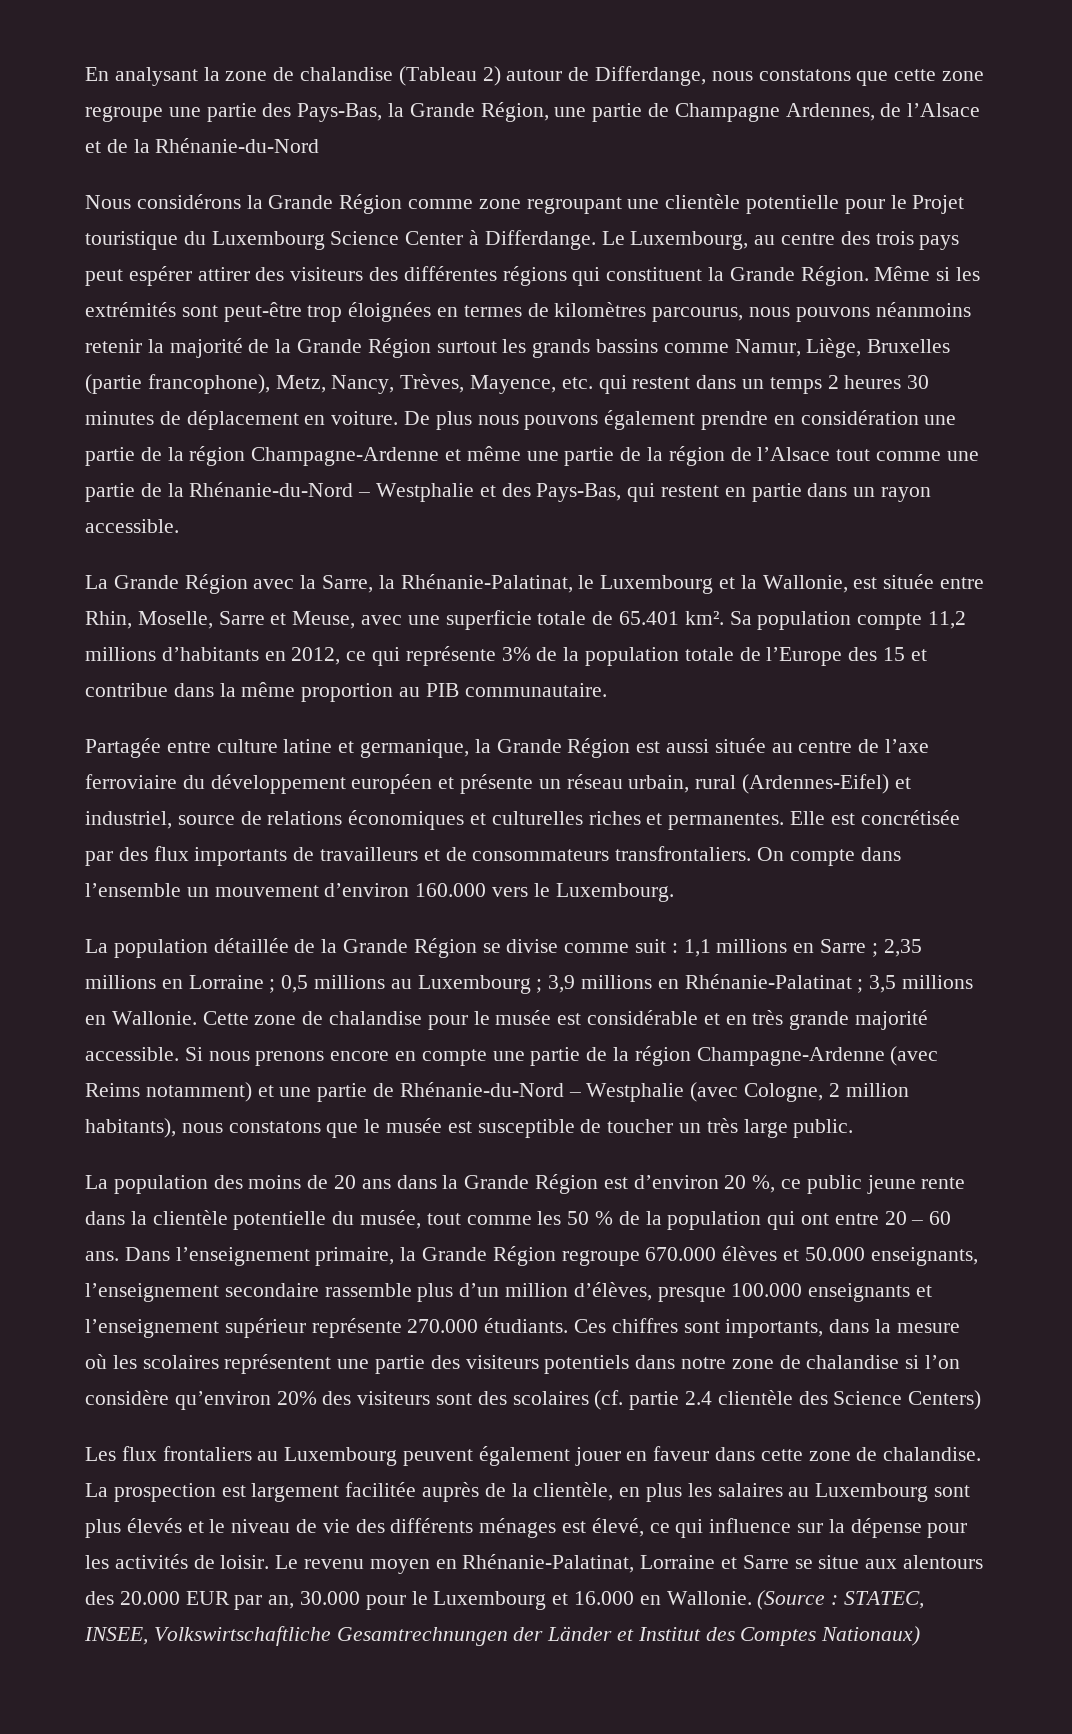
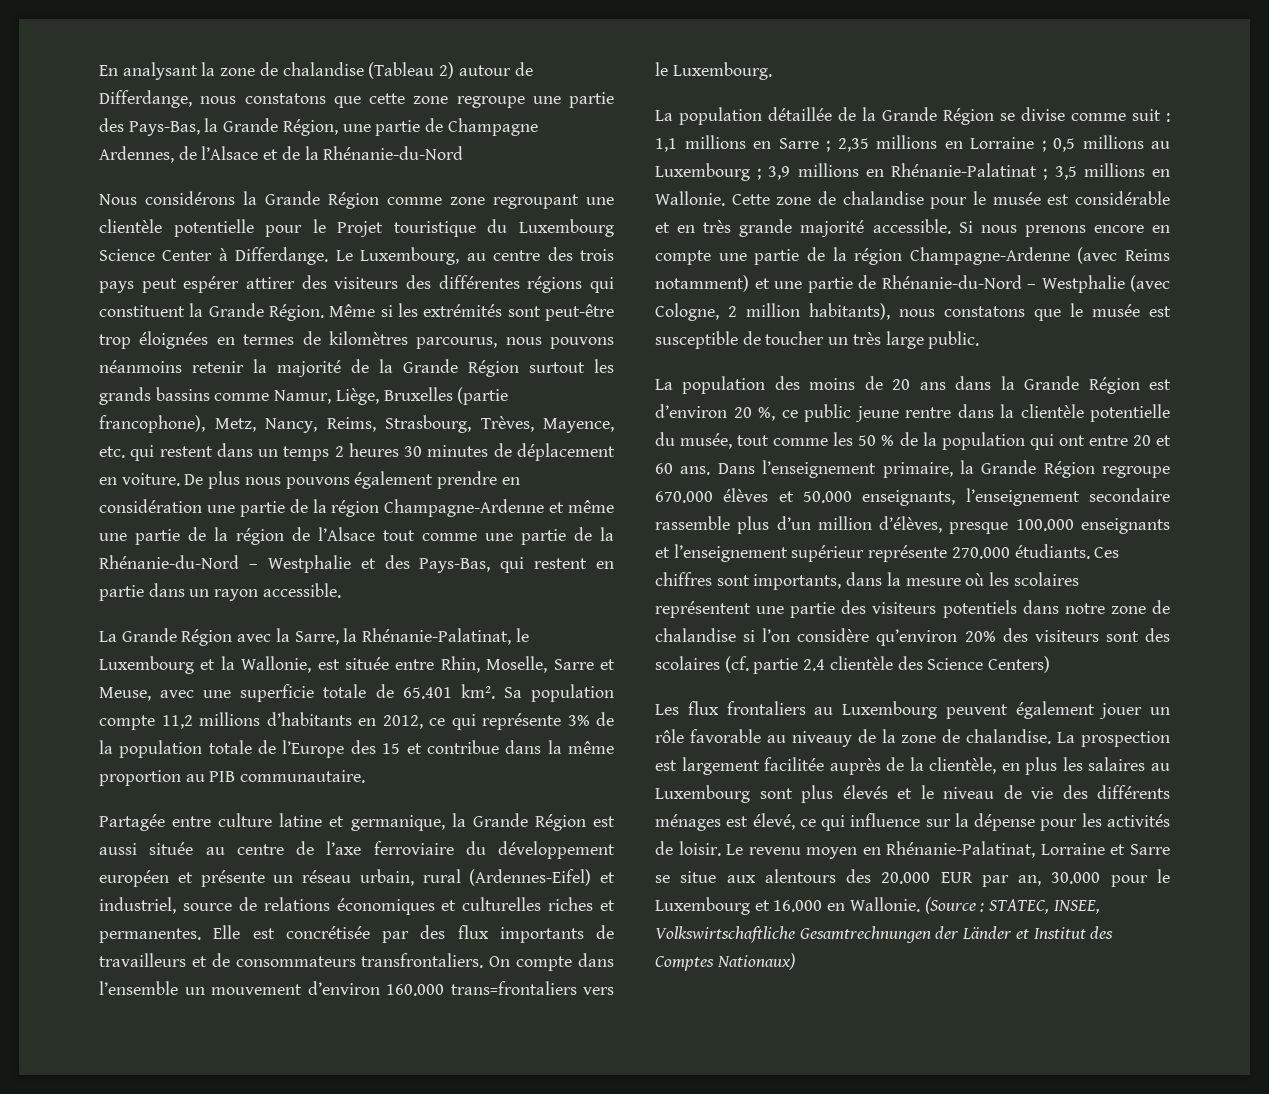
(395, 384) none -> [326,415,471,433] Reims, Strasbourg,
(487, 890) none -> [450,981,577,995] trans=frontaliers
[921,1177,966,1189] rente -> [905,407,951,418] rentre
[911,1220,924,1225] – -> [1155,435,1171,446] et
[626,1446,803,1461] en faveur dans cette -> [1150,707,1170,715] [655,729,896,747] un rôle favorable au niveauy de la

